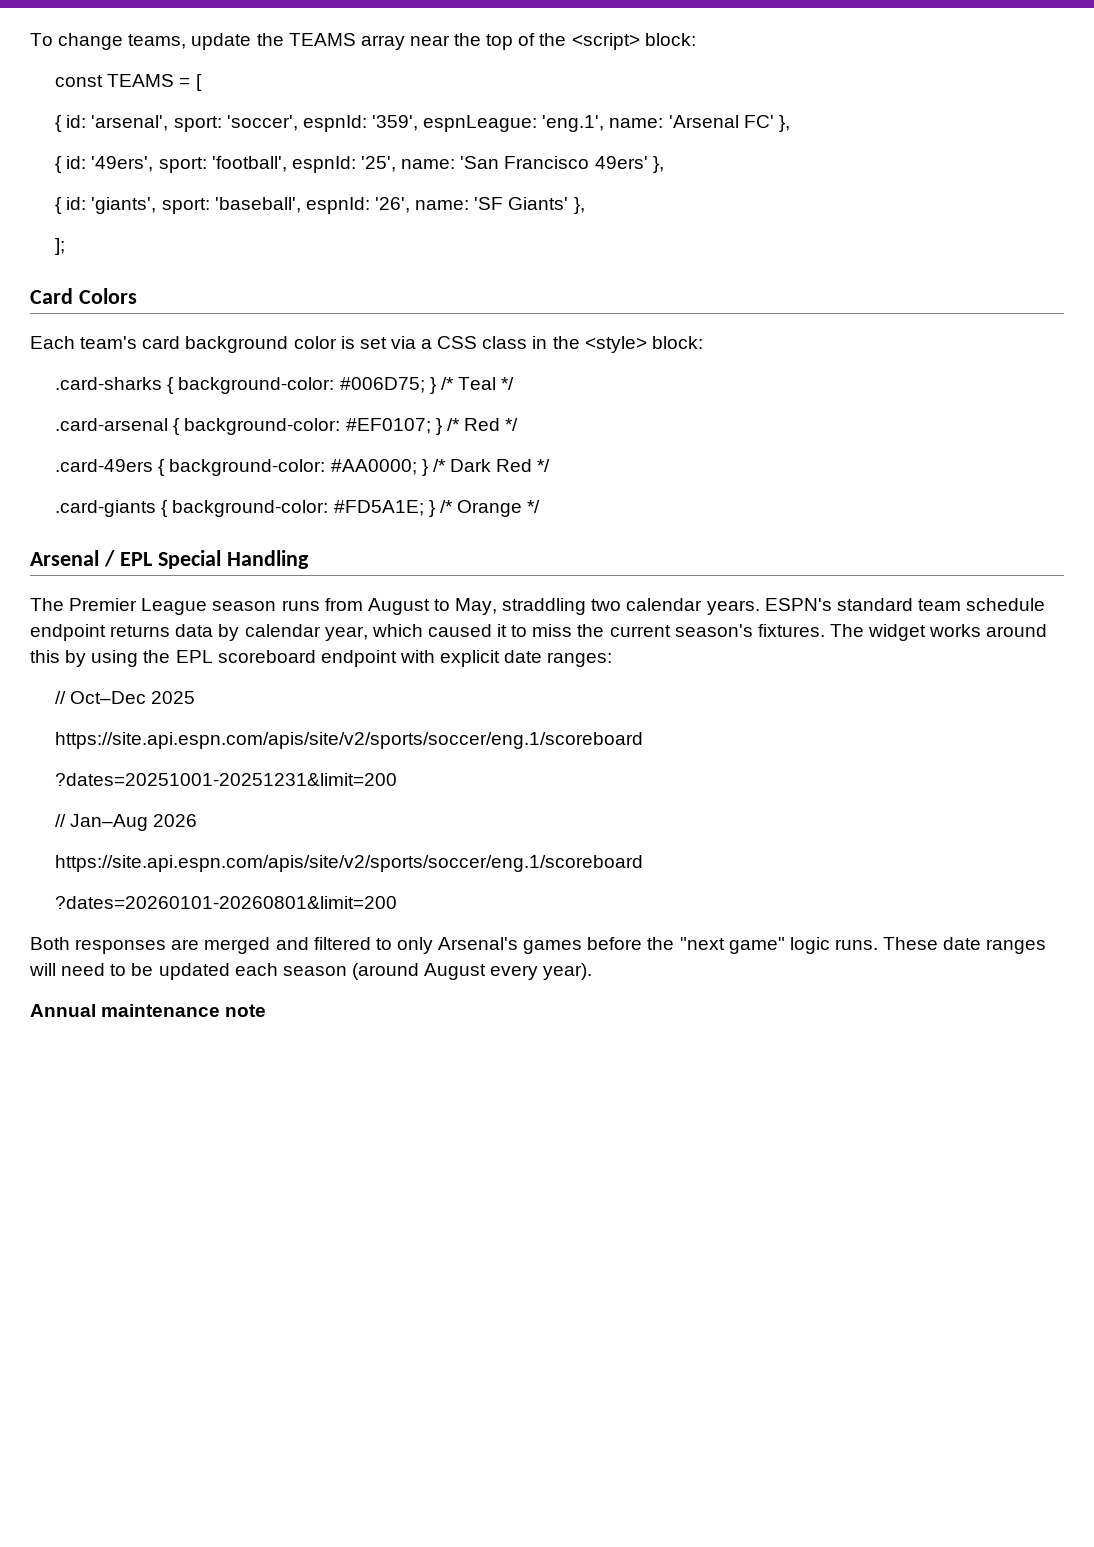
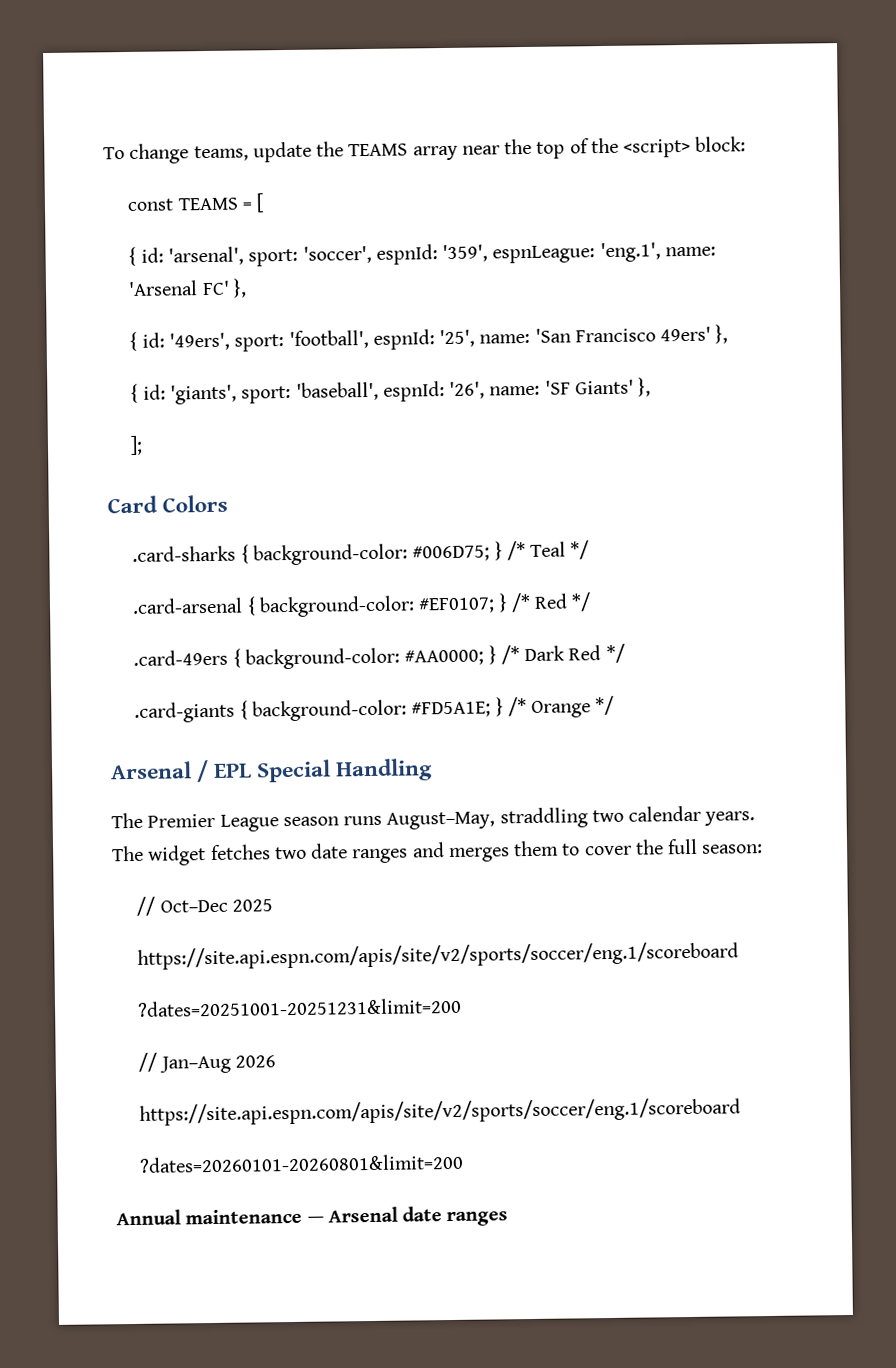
[30,336,703,353] // Each team's card background color is set via a CSS class in the <style> block: -> (229, 503) none
[324,598,1046,615] [30,624,1048,641] [30,650,613,667] from August to May, straddling two calendar years. ESPN's standard team schedule endpoint returns data by calendar year, which caused it to miss the current season's fixtures. The widget works around this by using the EPL scoreboard endpoint with explicit date ranges: -> [386,805,756,830] [112,838,764,866] August–May, straddling two calendar years. The widget fetches two date ranges and merges them to cover the full season:
[30,937,1047,954] [29,963,593,980] [30,1004,267,1017] Both responses are merged and filtered to only Arsenal's games before the "next game" logic runs. These date ranges will need to be updated each season (around August every year). // Annual maintenance note -> [116,1206,509,1227] Annual maintenance — Arsenal date ranges

